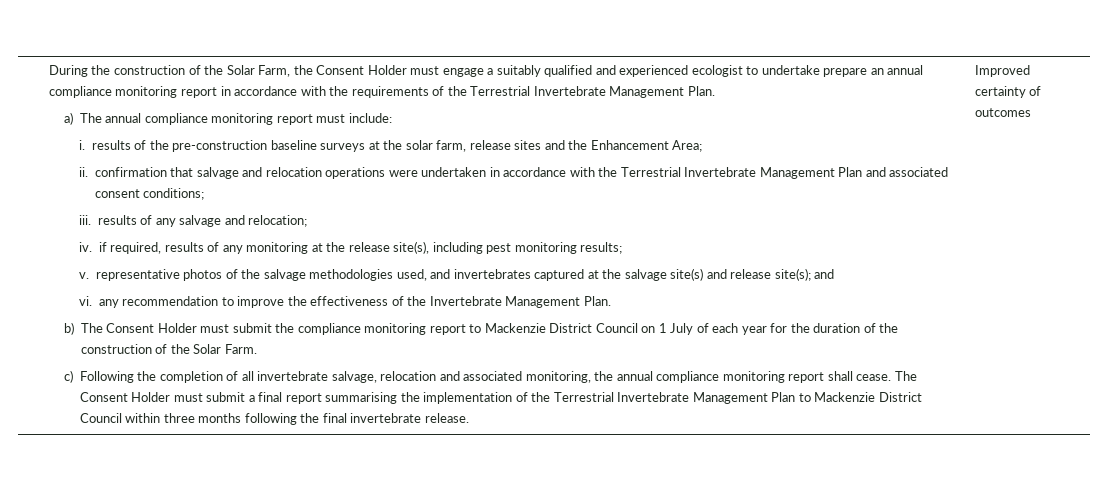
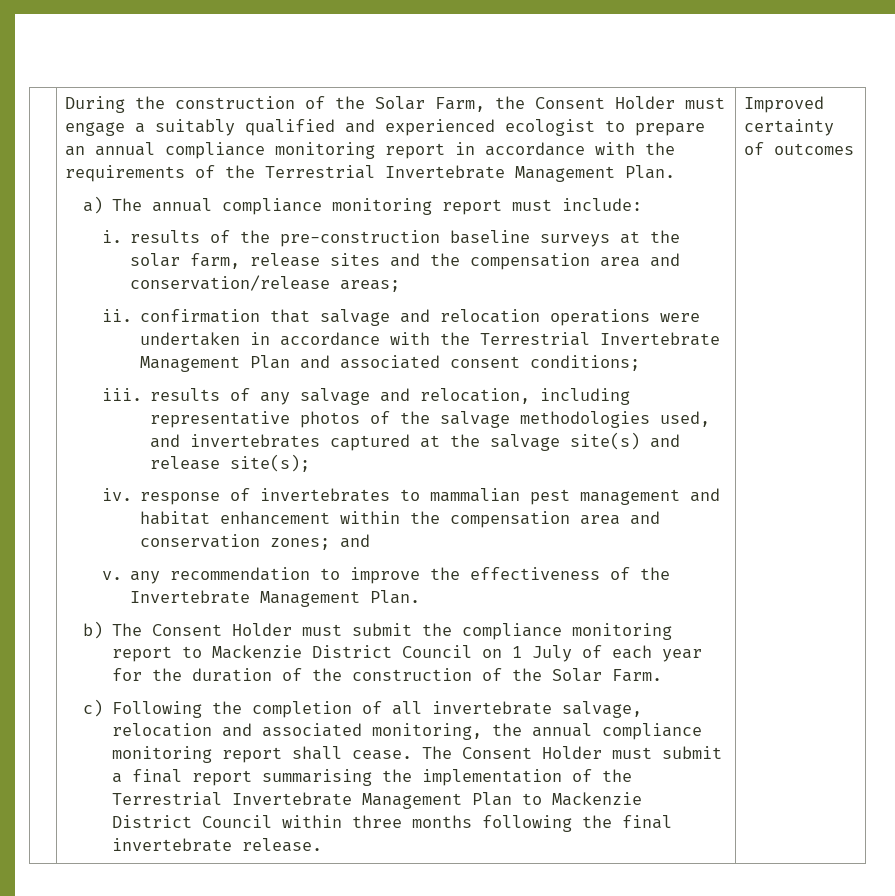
[761,65,820,75] undertake -> (626, 126) none
[590,140,703,152] Enhancement Area; -> [470,253,681,270] [130,275,401,292] compensation area and conservation/release areas;
[248,215,308,227] [79,241,623,254] [79,272,90,279] relocation; // iv. if required, results of any monitoring at the release site(s), including pest monitoring results; // v. -> [420,388,631,405] relocation, including
(811, 274) none -> [101,488,721,505] [140,511,661,528] [140,534,331,550] // iv. response of invertebrates to mammalian pest management and habitat enhancement within the compensation area and conservation zones;
[79,296,93,306] vi. -> [101,571,122,580] v.

